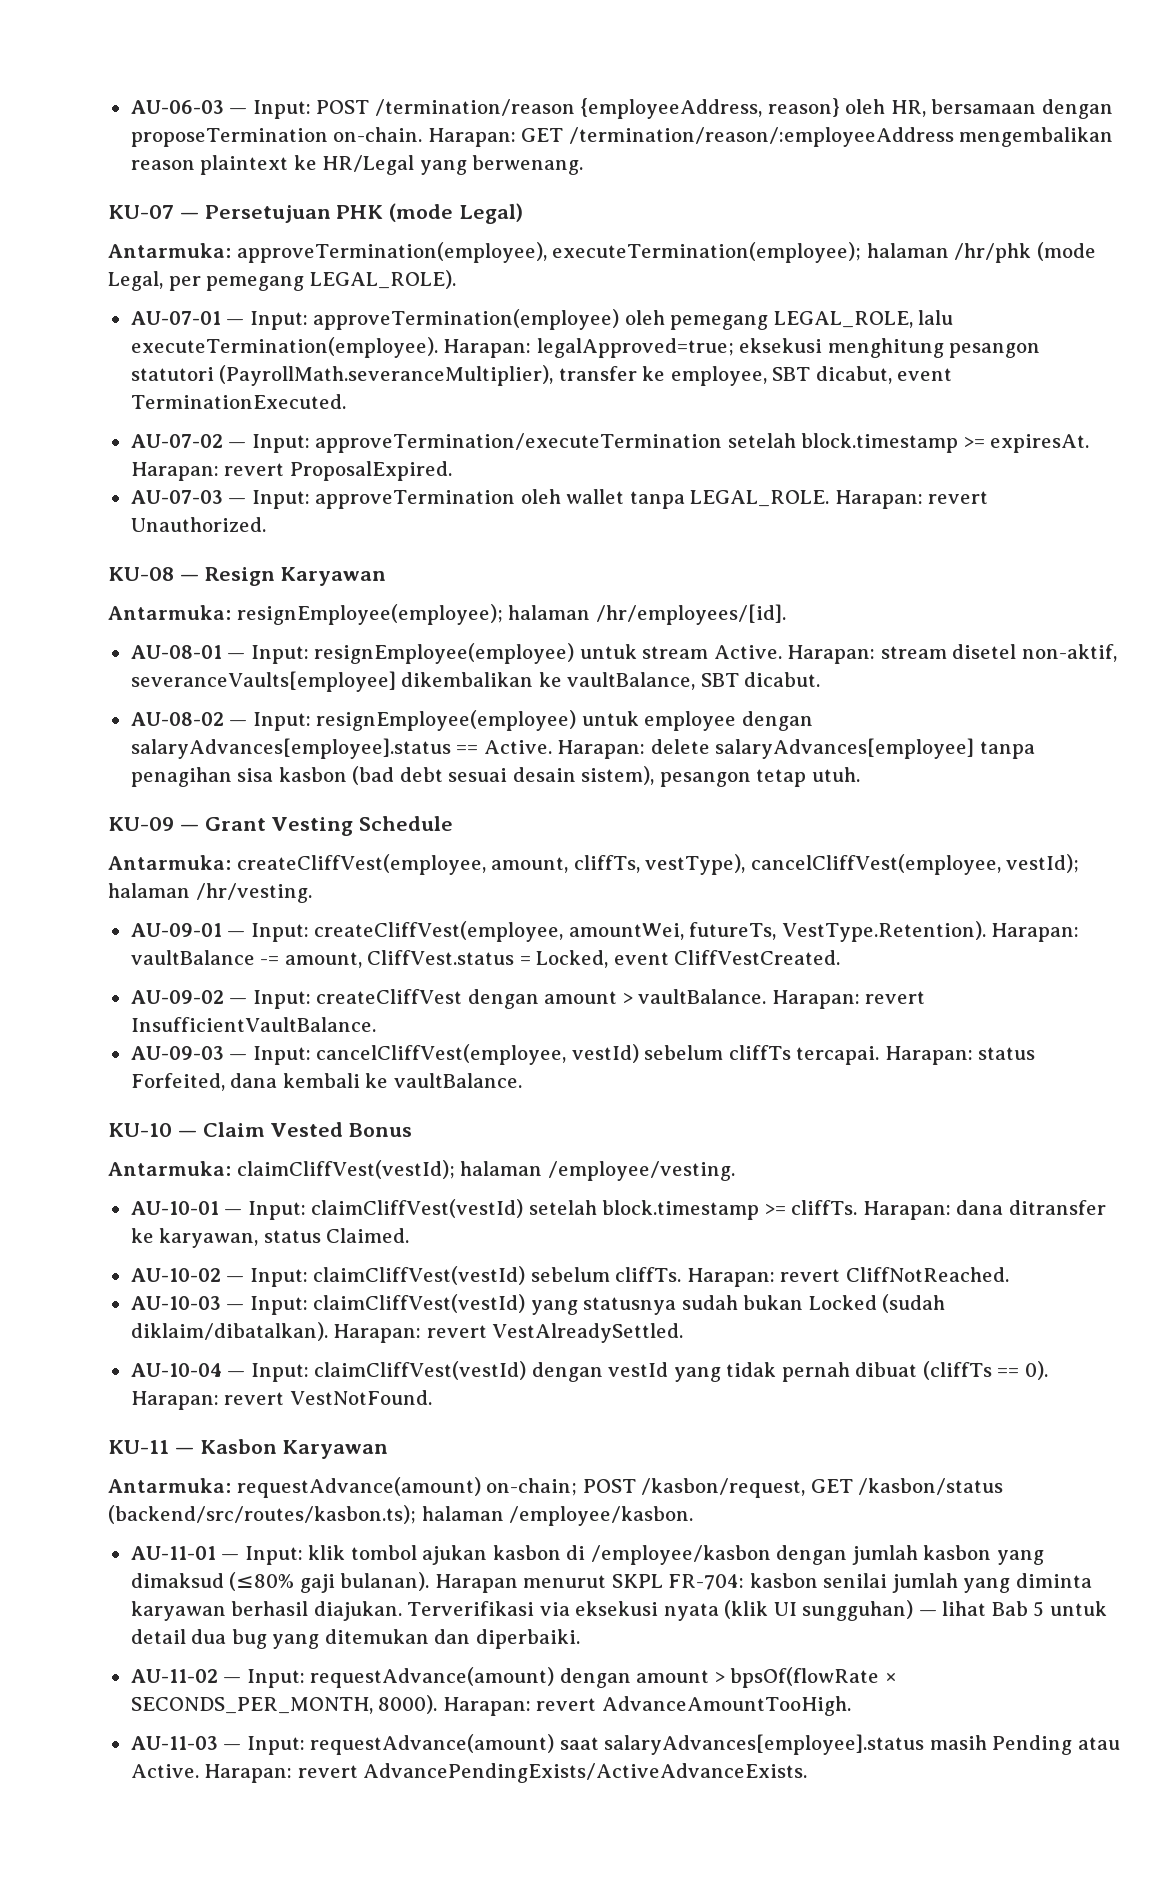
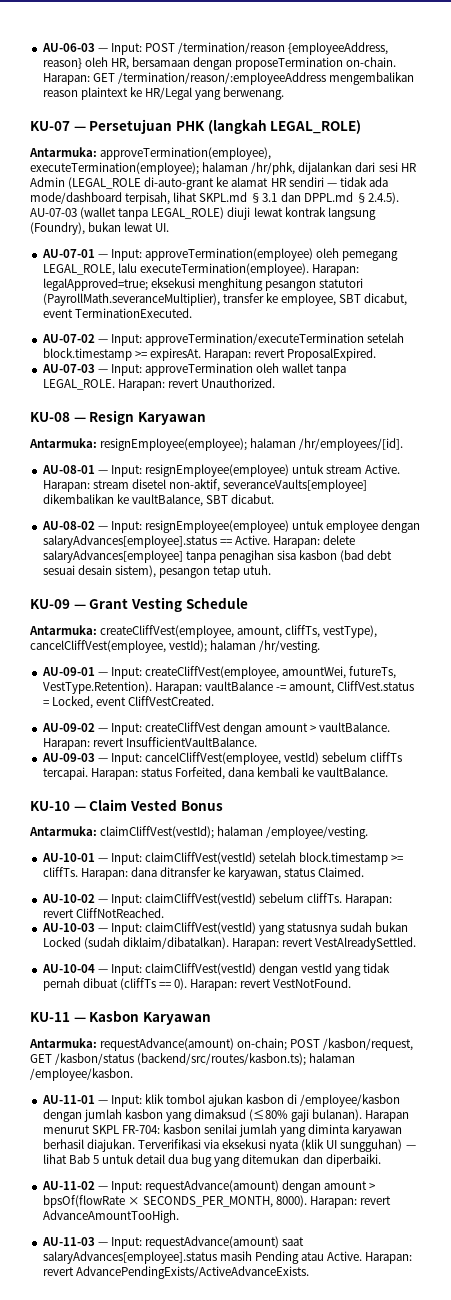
[389,203,524,224] (mode Legal) -> [207,119,362,134] (langkah LEGAL_ROLE)
[954,242,1096,263] [108,270,456,291] /hr/phk (mode Legal, per pemegang LEGAL_ROLE). -> [251,162,416,175] [30,177,388,190] [30,192,399,205] [30,207,376,220] [30,222,170,235] /hr/phk, dijalankan dari sesi HR Admin (LEGAL_ROLE di-auto-grant ke alamat HR sendiri — tidak ada mode/dashboard terpisah, lihat SKPL.md §3.1 dan DPPL.md §2.4.5). AU-07-03 (wallet tanpa LEGAL_ROLE) diuji lewat kontrak langsung (Foundry), bukan lewat UI.

